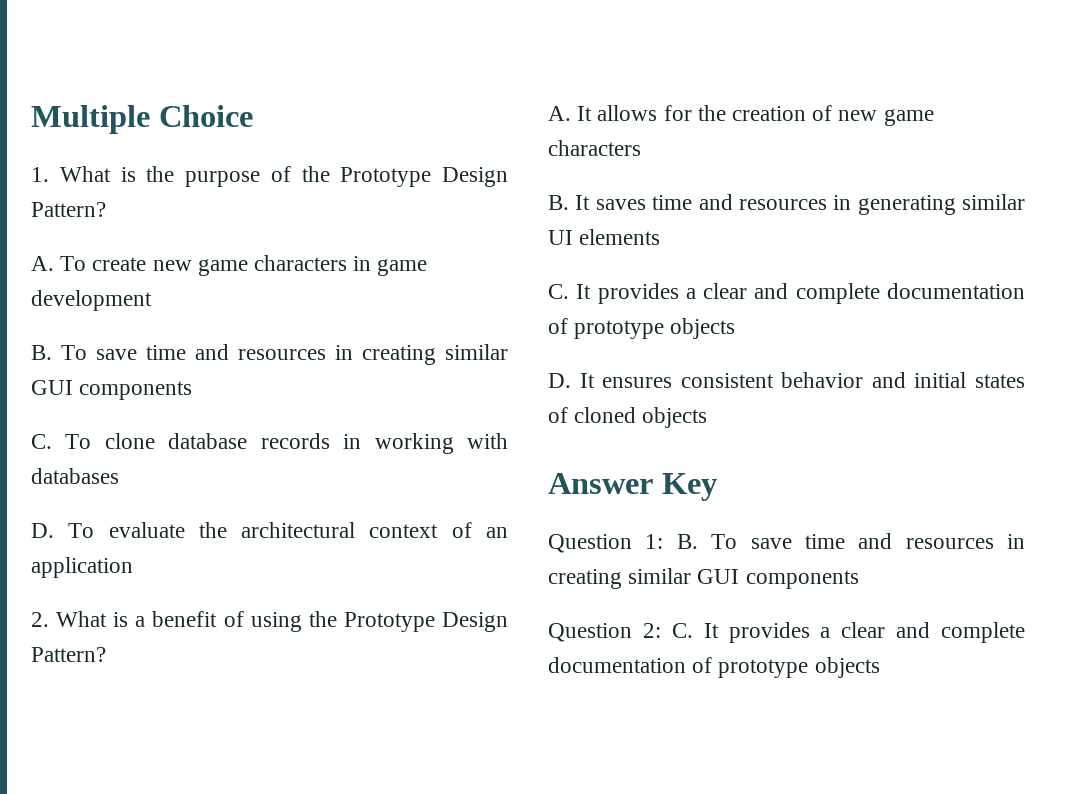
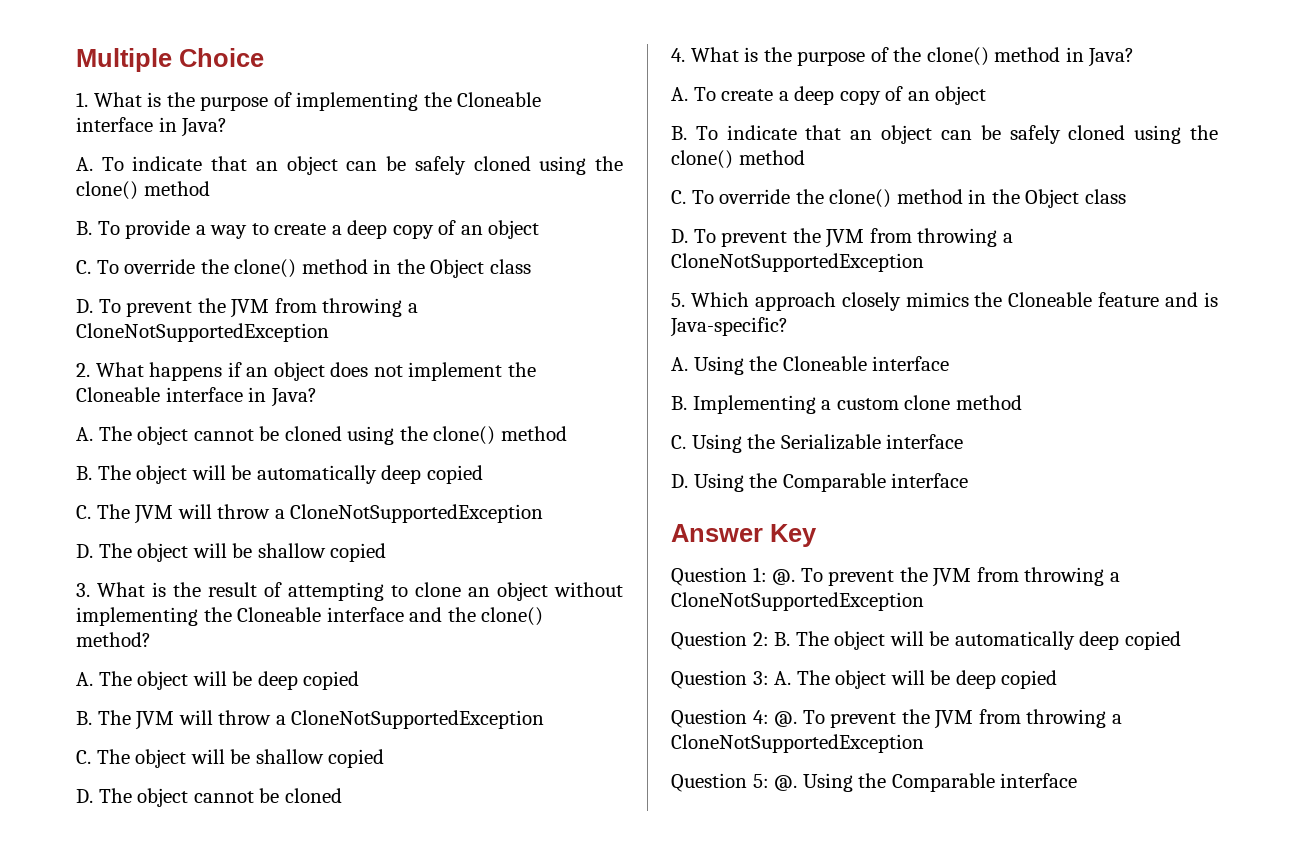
[301,166,508,187] [31,202,106,217] [31,255,428,276] [31,290,152,311] [31,344,508,365] [31,380,193,400] [31,433,508,454] [31,468,119,484] [31,522,508,538] [31,557,133,578] [31,611,508,632] [31,647,106,662] [548,105,934,126] [548,140,641,156] [548,194,1025,215] [548,229,661,245] [548,283,1025,304] [548,318,736,339] [548,372,1025,388] [548,407,708,428] [548,473,717,501] [548,533,1025,553] [548,568,859,589] [548,622,1025,643] [548,657,880,678] the Prototype Design Pattern? // A. To create new game characters in game development // B. To save time and resources in creating similar GUI components // C. To clone database records in working with databases // D. To evaluate the architectural context of an application // 2. What is a benefit of using the Prototype Design Pattern? // A. It allows for the creation of new game characters // B. It saves time and resources in generating similar UI elements // C. It provides a clear and complete documentation of prototype objects // D. It ensures consistent behavior and initial states of cloned objects // Answer Key // Question 1: B. To save time and resources in creating similar GUI components // Question 2: C. It provides a clear and complete documentation of prototype objects -> [296,92,542,111] [76,117,228,137] [76,156,624,175] [76,181,210,200] [76,220,540,239] [76,259,531,278] [76,298,418,318] [76,323,329,342] [76,362,536,381] [76,387,317,407] [76,426,567,445] [76,465,483,484] [76,504,544,524] [76,543,387,562] [76,582,623,601] [76,607,544,626] [76,632,151,647] [76,671,360,690] [76,710,545,730] [76,749,385,768] [76,788,342,807] [671,47,1135,67] [671,86,987,105] [671,125,1218,144] [671,150,805,169] [671,189,1126,208] [671,228,1013,248] [671,253,924,272] [671,292,1218,311] [670,317,788,337] [671,356,950,375] [671,395,1022,414] [671,434,964,453] [671,473,969,492] [671,524,817,547] [671,567,1120,587] [671,592,924,611] [671,631,1181,650] [671,670,1058,689] [671,709,1122,729] [671,734,924,753] [671,773,1078,792] implementing the Cloneable interface in Java? // A. To indicate that an object can be safely cloned using the clone() method // B. To provide a way to create a deep copy of an object // C. To override the clone() method in the Object class // D. To prevent the JVM from throwing a CloneNotSupportedException // 2. What happens if an object does not implement the Cloneable interface in Java? // A. The object cannot be cloned using the clone() method // B. The object will be automatically deep copied // C. The JVM will throw a CloneNotSupportedException // D. The object will be shallow copied // 3. What is the result of attempting to clone an object without implementing the Cloneable interface and the clone() method? // A. The object will be deep copied // B. The JVM will throw a CloneNotSupportedException // C. The object will be shallow copied // D. The object cannot be cloned // 4. What is the purpose of the clone() method in Java? // A. To create a deep copy of an object // B. To indicate that an object can be safely cloned using the clone() method // C. To override the clone() method in the Object class // D. To prevent the JVM from throwing a CloneNotSupportedException // 5. Which approach closely mimics the Cloneable feature and is Java-specific? // A. Using the Cloneable interface // B. Implementing a custom clone method // C. Using the Serializable interface // D. Using the Comparable interface // Answer Key // Question 1: @. To prevent the JVM from throwing a CloneNotSupportedException // Question 2: B. The object will be automatically deep copied // Question 3: A. The object will be deep copied // Question 4: @. To prevent the JVM from throwing a CloneNotSupportedException // Question 5: @. Using the Comparable interface

